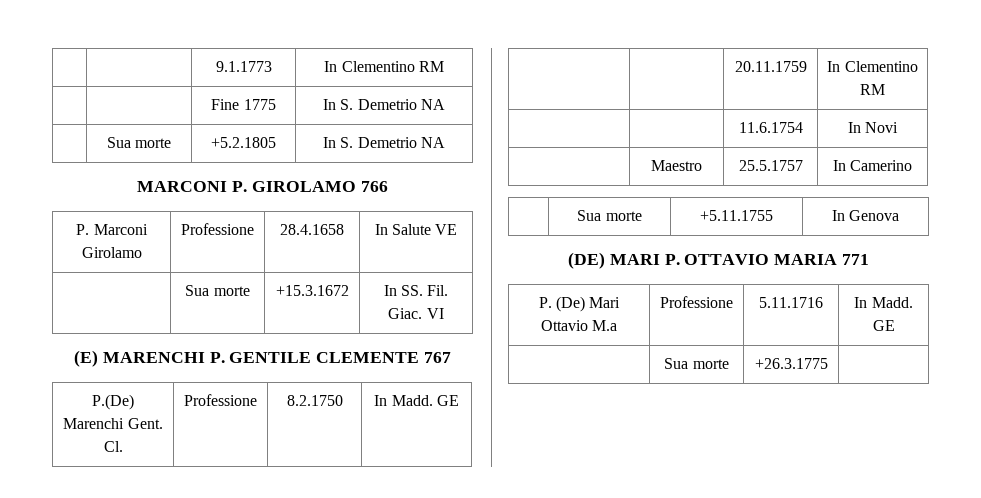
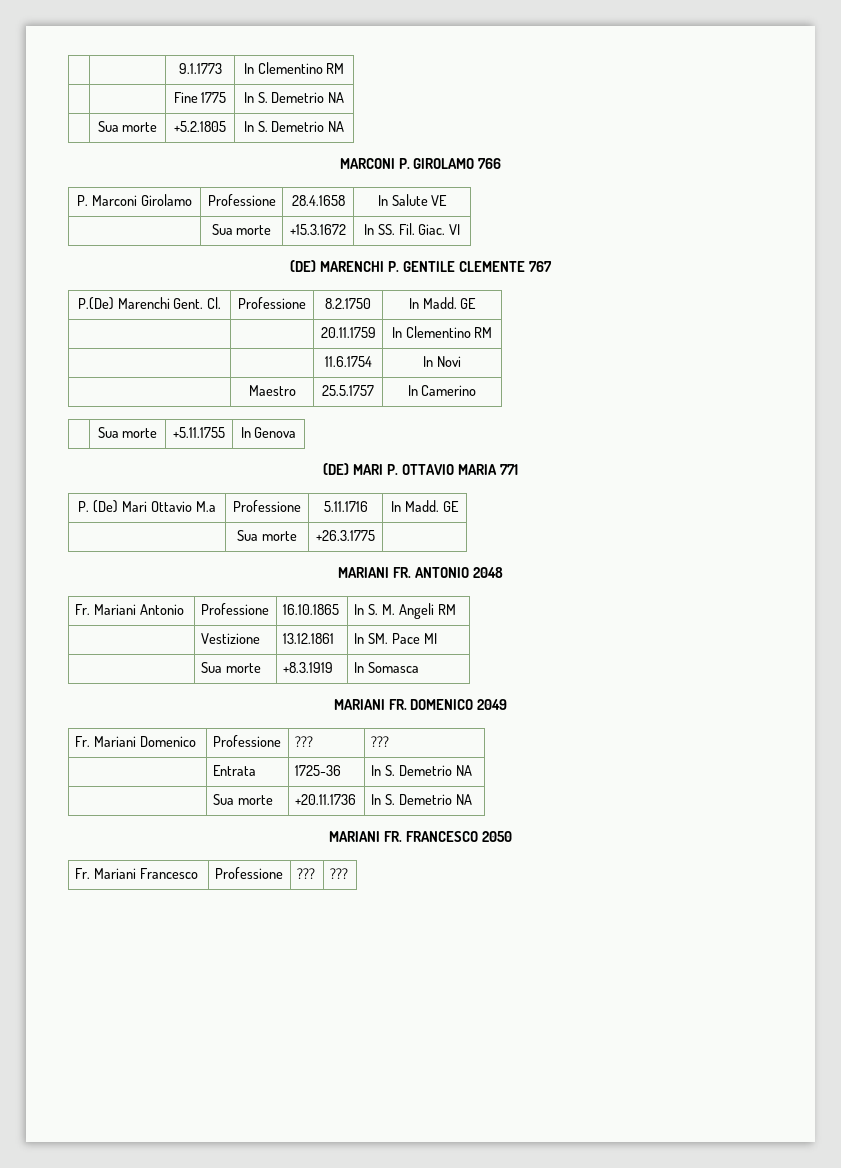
[74,350,99,367] (E) -> [290,260,317,272] (DE)
(828, 363) none -> [338,567,503,578] [74,604,184,615] [200,603,269,615] [282,604,339,615] [353,603,456,619] [200,633,260,644] [282,633,334,644] [353,633,437,644] [200,662,261,673] [282,662,333,673] [353,662,419,673] [333,699,508,710] [74,736,196,747] [212,735,281,747] [294,736,313,747] [370,736,389,747] [212,765,256,776] [294,765,341,776] [370,765,472,776] [212,794,273,805] [294,794,356,805] [370,794,472,805] [329,831,512,842] [74,868,198,879] [214,867,283,879] [296,868,315,879] [329,868,348,879] // MARIANI FR. ANTONIO 2048 // Fr. Mariani Antonio | Professione | 16.10.1865 | In S. M. Angeli RM // | Vestizione | 13.12.1861 | In SM. Pace MI // | Sua morte | +8.3.1919 | In Somasca // MARIANI FR. DOMENICO 2049 // Fr. Mariani Domenico | Professione | ??? | ??? // | Entrata | 1725-36 | In S. Demetrio NA // | Sua morte | +20.11.1736 | In S. Demetrio NA // MARIANI FR. FRANCESCO 2050 // Fr. Mariani Francesco | Professione | ??? | ???

